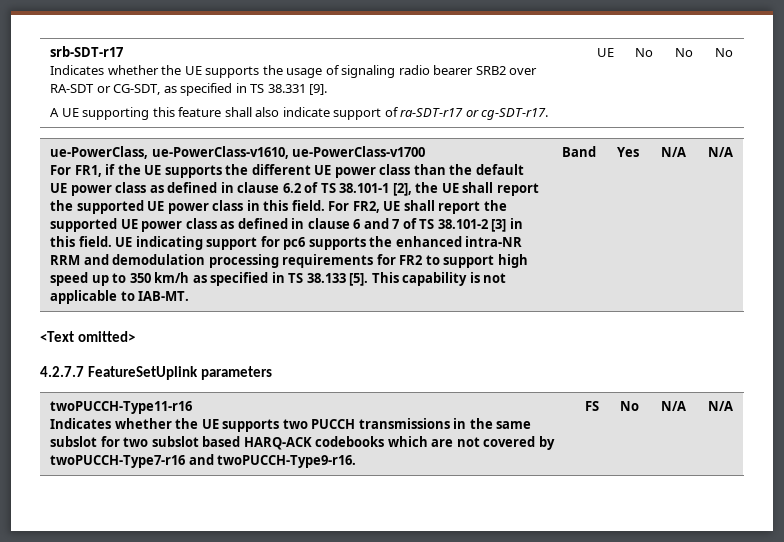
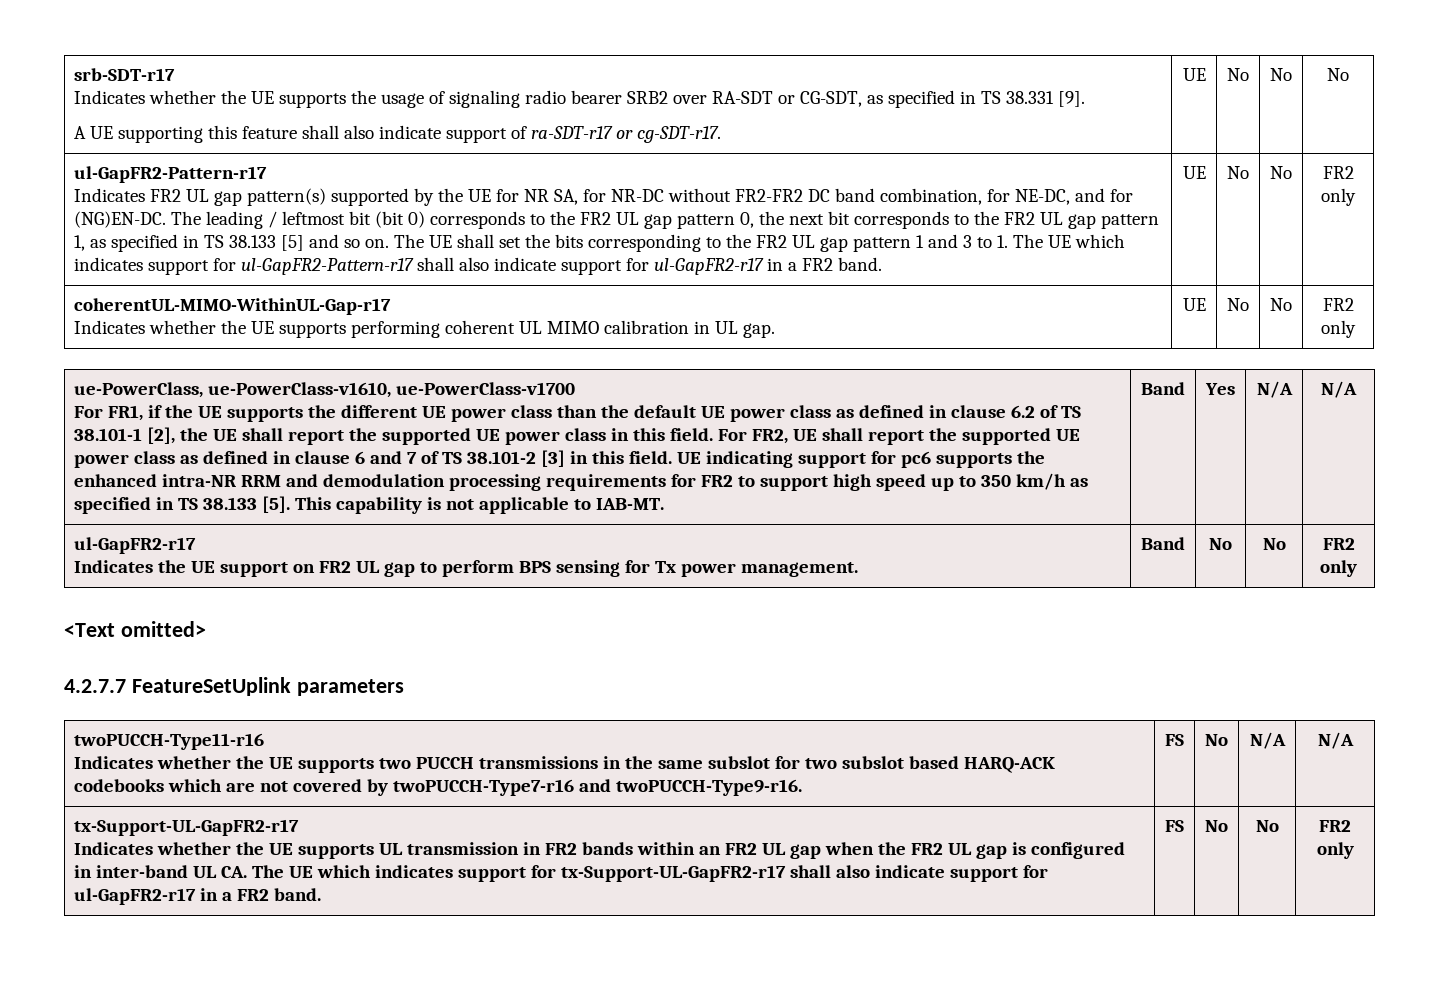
(733, 52) none -> [74,166,268,183] [74,188,1134,206] [74,211,1160,229] [74,234,1126,252] [74,257,883,275] [1182,166,1206,179] [1227,166,1249,179] [1270,166,1292,179] [1322,166,1354,179] [1321,188,1356,206] [74,298,392,315] [74,320,776,338] [1182,298,1206,311] [1227,298,1249,311] [1270,298,1292,311] [1322,298,1354,311] [1321,320,1356,338] // ul-GapFR2-Pattern-r17 // Indicates FR2 UL gap pattern(s) supported by the UE for NR SA, for NR-DC without FR2-FR2 DC band combination, for NE-DC, and for (NG)EN-DC. The leading / leftmost bit (bit 0) corresponds to the FR2 UL gap pattern 0, the next bit corresponds to the FR2 UL gap pattern 1, as specified in TS 38.133 [5] and so on. The UE shall set the bits corresponding to the FR2 UL gap pattern 1 and 3 to 1. The UE which indicates support for ul-GapFR2-Pattern-r17 shall also indicate support for ul-GapFR2-r17 in a FR2 band. | UE | No | No | FR2 only // coherentUL-MIMO-WithinUL-Gap-r17 // Indicates whether the UE supports performing coherent UL MIMO calibration in UL gap. | UE | No | No | FR2 only
(733, 152) none -> [74,537,197,554] [74,560,859,577] [1141,537,1185,550] [1209,538,1232,550] [1262,538,1286,550] [1322,538,1355,550] [1320,560,1357,577] // ul-GapFR2-r17 // Indicates the UE support on FR2 UL gap to perform BPS sensing for Tx power management. | Band | No | No | FR2 only
(733, 406) none -> [74,819,300,836] [74,842,1126,859] [74,865,1049,882] [74,888,322,905] [1165,820,1184,832] [1205,820,1228,832] [1255,820,1279,832] [1319,820,1351,832] [1316,842,1354,859] // tx-Support-UL-GapFR2-r17 // Indicates whether the UE supports UL transmission in FR2 bands within an FR2 UL gap when the FR2 UL gap is configured in inter-band UL CA. The UE which indicates support for tx-Support-UL-GapFR2-r17 shall also indicate support for ul-GapFR2-r17 in a FR2 band. | FS | No | No | FR2 only

